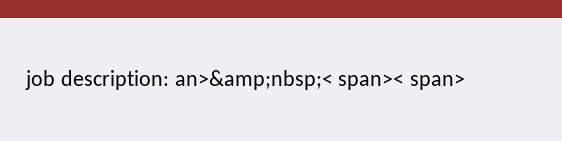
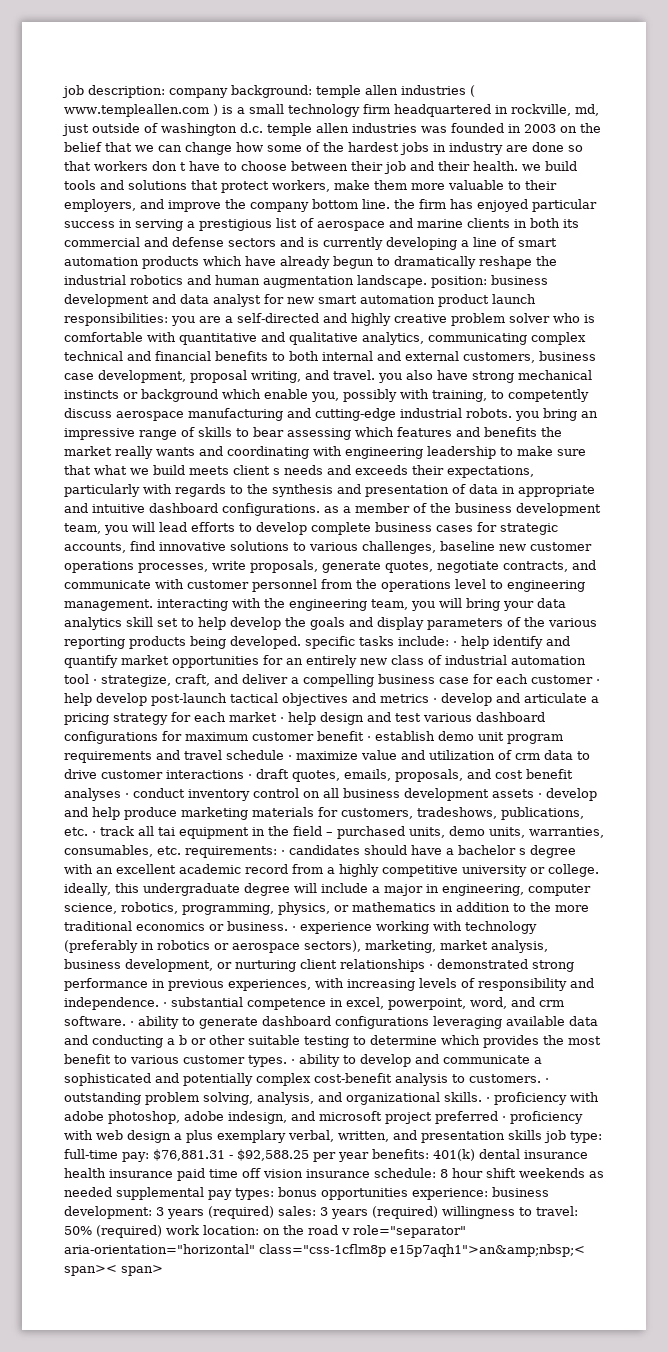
[174,70,333,90] an>&amp;nbsp;< -> [169,85,475,98] [64,104,599,117] [62,123,601,136] [64,142,583,155] [64,161,577,174] [64,180,557,193] [64,199,597,212] [64,218,579,231] [64,237,557,250] [64,256,557,269] [64,275,548,288] [64,294,536,307] [64,313,595,326] [64,332,586,345] [64,351,596,363] [64,370,592,383] [64,389,589,402] [64,408,598,421] [64,427,562,440] [64,446,586,459] [64,465,534,478] [64,484,595,497] [64,503,601,516] [64,522,558,535] [64,541,592,554] [64,560,596,573] [64,579,585,592] [64,598,566,611] [64,617,597,630] [64,636,570,649] [64,655,586,668] [64,674,600,687] [64,693,599,706] [64,712,545,725] [64,731,563,744] [64,750,590,763] [64,769,573,782] [64,788,597,801] [64,807,584,820] [64,826,604,839] [64,845,576,858] [64,864,599,877] [64,883,591,896] [64,902,589,915] [64,921,537,934] [64,940,548,953] [64,959,574,972] [64,978,594,991] [64,997,564,1010] [64,1016,598,1029] [64,1035,601,1048] [64,1054,542,1067] [64,1073,549,1086] [64,1092,599,1105] [64,1111,583,1124] [64,1130,602,1143] [64,1149,588,1162] [64,1168,604,1181] [64,1187,549,1200] [64,1206,578,1219] [64,1225,466,1238] [64,1244,585,1257] company background: temple allen industries ( www.templeallen.com ) is a small technology firm headquartered in rockville, md, just outside of washington d.c. temple allen industries was founded in 2003 on the belief that we can change how some of the hardest jobs in industry are done so that workers don t have to choose between their job and their health. we build tools and solutions that protect workers, make them more valuable to their employers, and improve the company bottom line. the firm has enjoyed particular success in serving a prestigious list of aerospace and marine clients in both its commercial and defense sectors and is currently developing a line of smart automation products which have already begun to dramatically reshape the industrial robotics and human augmentation landscape. position: business development and data analyst for new smart automation product launch responsibilities: you are a self-directed and highly creative problem solver who is comfortable with quantitative and qualitative analytics, communicating complex technical and financial benefits to both internal and external customers, business case development, proposal writing, and travel. you also have strong mechanical instincts or background which enable you, possibly with training, to competently discuss aerospace manufacturing and cutting-edge industrial robots. you bring an impressive range of skills to bear assessing which features and benefits the market really wants and coordinating with engineering leadership to make sure that what we build meets client s needs and exceeds their expectations, particularly with regards to the synthesis and presentation of data in appropriate and intuitive dashboard configurations. as a member of the business development team, you will lead efforts to develop complete business cases for strategic accounts, find innovative solutions to various challenges, baseline new customer operations processes, write proposals, generate quotes, negotiate contracts, and communicate with customer personnel from the operations level to engineering management. interacting with the engineering team, you will bring your data analytics skill set to help develop the goals and display parameters of the various reporting products being developed. specific tasks include: · help identify and quantify market opportunities for an entirely new class of industrial automation tool · strategize, craft, and deliver a compelling business case for each customer · help develop post-launch tactical objectives and metrics · develop and articulate a pricing strategy for each market · help design and test various dashboard configurations for maximum customer benefit · establish demo unit program requirements and travel schedule · maximize value and utilization of crm data to drive customer interactions · draft quotes, emails, proposals, and cost benefit analyses · conduct inventory control on all business development assets · develop and help produce marketing materials for customers, tradeshows, publications, etc. · track all tai equipment in the field – purchased units, demo units, warranties, consumables, etc. requirements: · candidates should have a bachelor s degree with an excellent academic record from a highly competitive university or college. ideally, this undergraduate degree will include a major in engineering, computer science, robotics, programming, physics, or mathematics in addition to the more traditional economics or business. · experience working with technology (preferably in robotics or aerospace sectors), marketing, market analysis, business development, or nurturing client relationships · demonstrated strong performance in previous experiences, with increasing levels of responsibility and independence. · substantial competence in excel, powerpoint, word, and crm software. · ability to generate dashboard configurations leveraging available data and conducting a b or other suitable testing to determine which provides the most benefit to various customer types. · ability to develop and communicate a sophisticated and potentially complex cost-benefit analysis to customers. · outstanding problem solving, analysis, and organizational skills. · proficiency with adobe photoshop, adobe indesign, and microsoft project preferred · proficiency with web design a plus exemplary verbal, written, and presentation skills job type: full-time pay: $76,881.31 - $92,588.25 per year benefits: 401(k) dental insurance health insurance paid time off vision insurance schedule: 8 hour shift weekends as needed supplemental pay types: bonus opportunities experience: business development: 3 years (required) sales: 3 years (required) willingness to travel: 50% (required) work location: on the road v role="separator" aria-orientation="horizontal" class="css-1cflm8p e15p7aqh1">an&amp;nbsp;<

